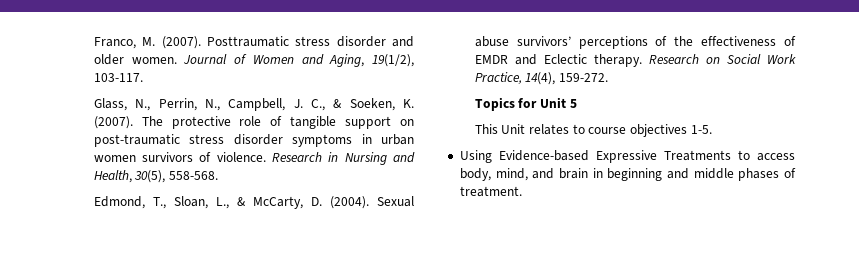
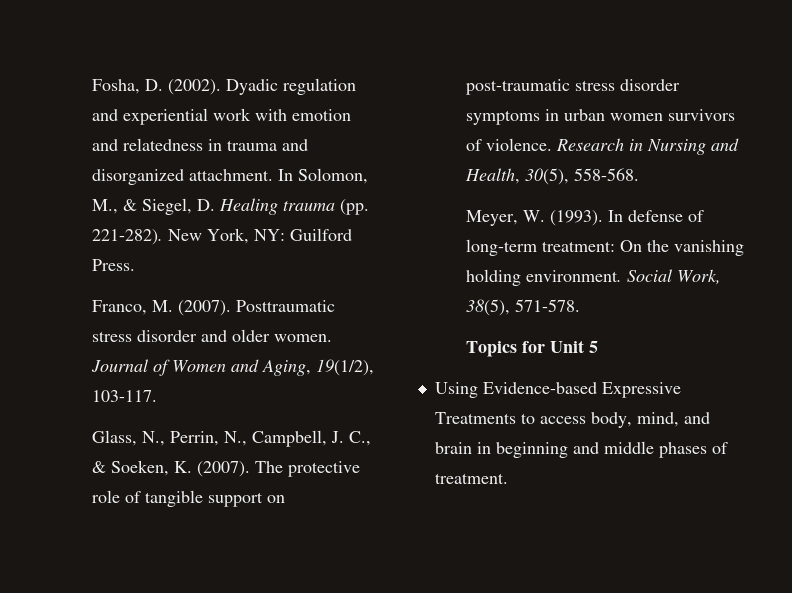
(93, 43) none -> [92,78,357,95] [92,108,352,125] [92,138,309,151] [92,168,369,185] [92,198,370,215] [92,228,353,245] [92,259,136,271] Fosha, D. (2002). Dyadic regulation and experiential work with emotion and relatedness in trauma and disorganized attachment. In Solomon, M., & Siegel, D. Healing trauma (pp. 221-282). New York, NY: Guilford Press. //
[93,196,414,209] [474,36,796,49] [474,54,796,67] [474,72,609,85] [474,97,577,111] [474,124,712,137] Edmond, T., Sloan, L., & McCarty, D. (2004). Sexual abuse survivors’ perceptions of the effectiveness of EMDR and Eclectic therapy. Research on Social Work Practice, 14(4), 159-272. // Topics for Unit 5 // This Unit relates to course objectives 1-5. -> [466,210,705,226] [466,239,745,256] [466,269,722,286] [466,299,581,316] [466,340,599,357] Meyer, W. (1993). In defense of long-term treatment: On the vanishing holding environment. Social Work, 38(5), 571-578. // Topics for Unit 5

